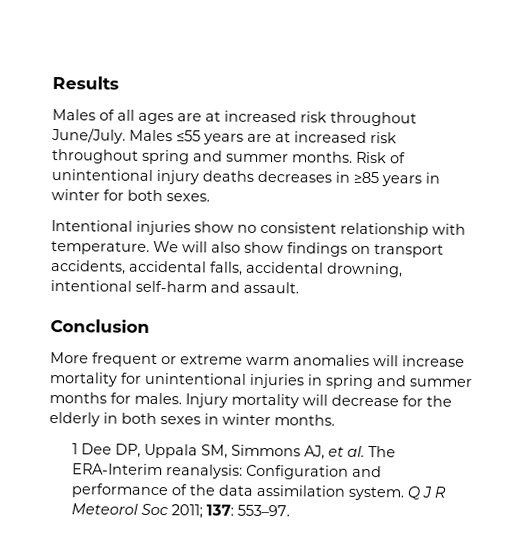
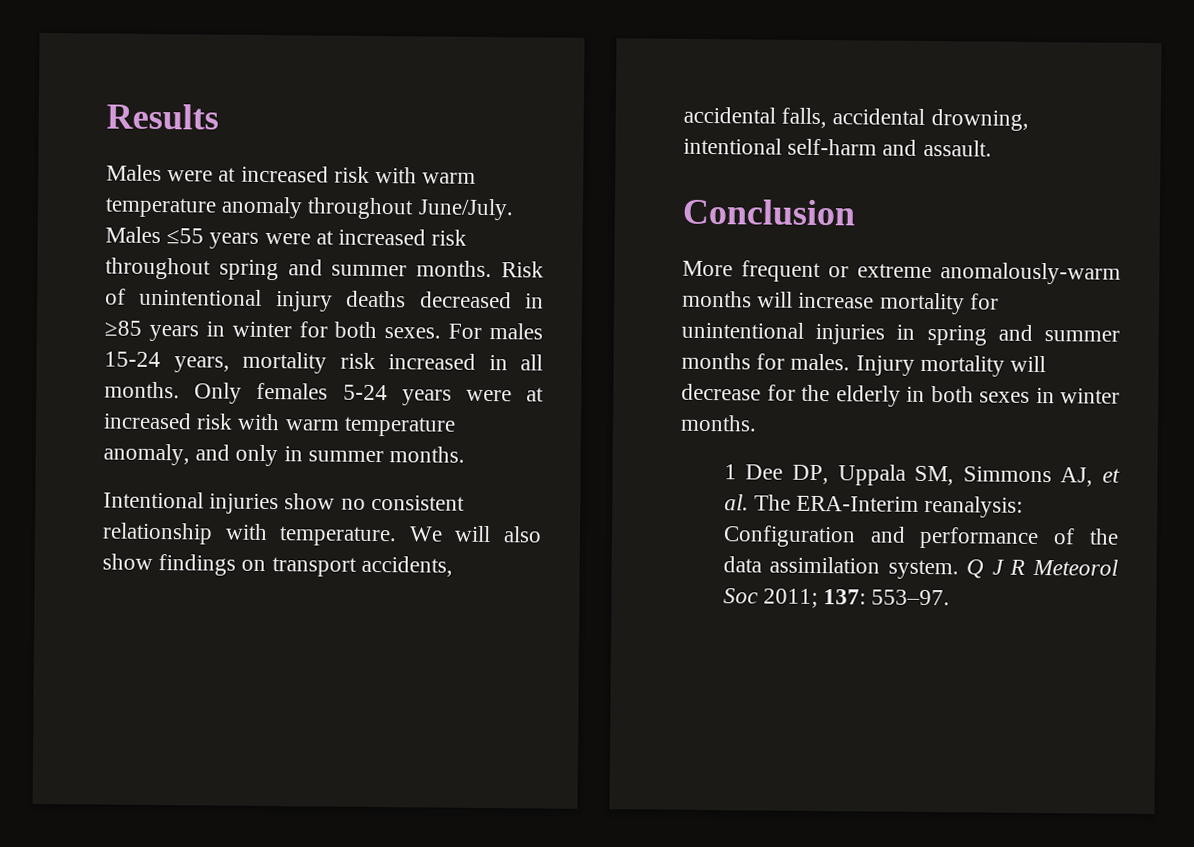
[99,109,327,125] of all ages are at increased risk -> [167,165,477,184] [105,196,304,219] were at increased risk with warm temperature anomaly
[247,133,272,143] are -> [264,232,311,245] were
[257,170,332,183] decreases -> [419,291,512,309] decreased
(210, 197) none -> [448,323,543,340] [104,351,543,374] [104,381,544,406] [103,412,456,437] [103,443,466,467] For males 15-24 years, mortality risk increased in all months. Only females 5-24 years were at increased risk with warm temperature anomaly, and only in summer months.
[246,354,370,367] warm anomalies -> [940,262,1121,285] [682,290,752,308] anomalously-warm months

